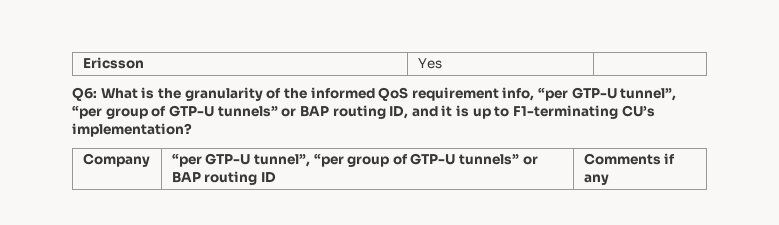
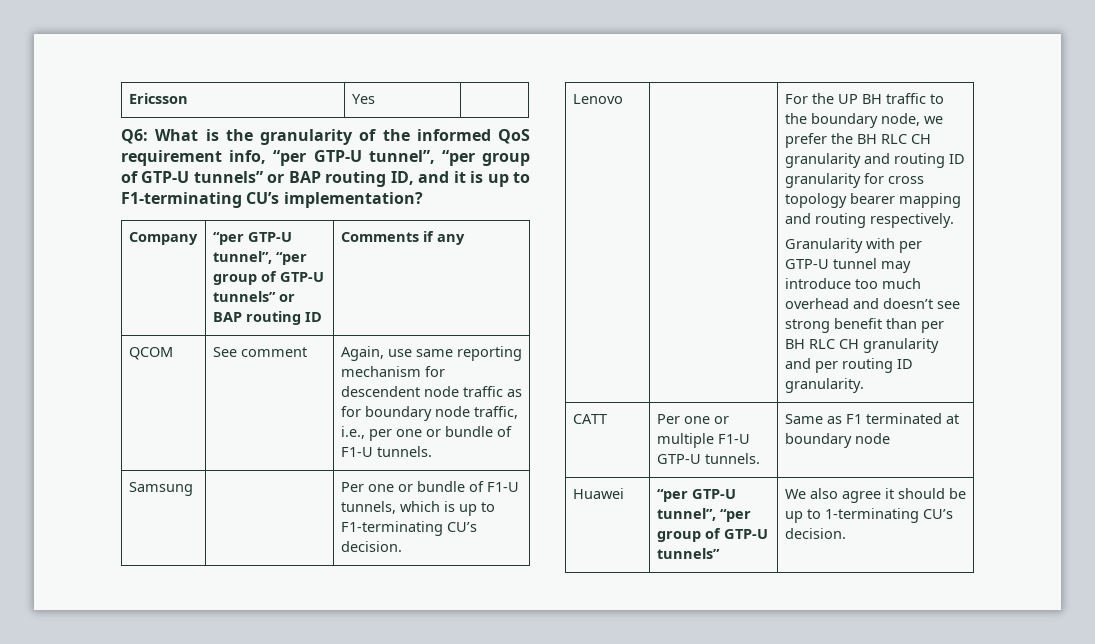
(609, 179) none -> [128,347,173,360] [212,347,307,357] [340,346,522,361] [340,366,445,377] [340,386,522,397] [340,406,518,421] [340,426,512,441] [340,446,432,457] [128,482,193,496] [340,481,519,492] [340,501,495,516] [340,521,477,536] [340,541,402,552] [572,94,623,104] [784,93,944,104] [784,113,943,128] [784,133,931,148] [784,153,965,168] [784,173,924,188] [784,193,961,208] [784,213,954,228] [784,238,922,253] [784,258,911,273] [784,278,921,289] [784,298,960,309] [784,318,944,333] [784,338,939,353] [784,358,913,373] [784,378,864,393] [572,414,607,424] [656,414,729,424] [656,433,750,448] [656,453,760,464] [784,413,959,424] [784,433,890,448] [572,488,624,499] [656,489,736,502] [656,508,751,522] [656,528,768,542] [656,548,720,559] [784,488,966,503] [784,508,953,523] [784,528,846,539] // QCOM | See comment | Again, use same reporting mechanism for descendent node traffic as for boundary node traffic, i.e., per one or bundle of F1-U tunnels. // Samsung | | Per one or bundle of F1-U tunnels, which is up to F1-terminating CU’s decision. // Lenovo | | For the UP BH traffic to the boundary node, we prefer the BH RLC CH granularity and routing ID granularity for cross topology bearer mapping and routing respectively. // Granularity with per GTP-U tunnel may introduce too much overhead and doesn’t see strong benefit than per BH RLC CH granularity and per routing ID granularity. // CATT | Per one or multiple F1-U GTP-U tunnels. | Same as F1 terminated at boundary node // Huawei | “per GTP-U tunnel”, “per group of GTP-U tunnels” | We also agree it should be up to 1-terminating CU’s decision.

